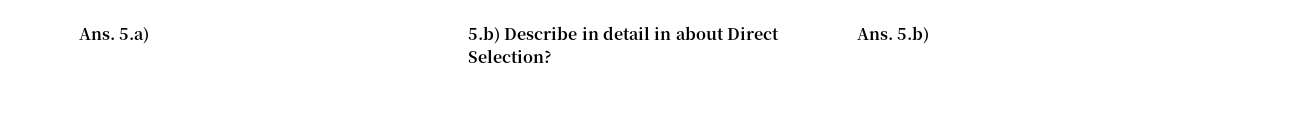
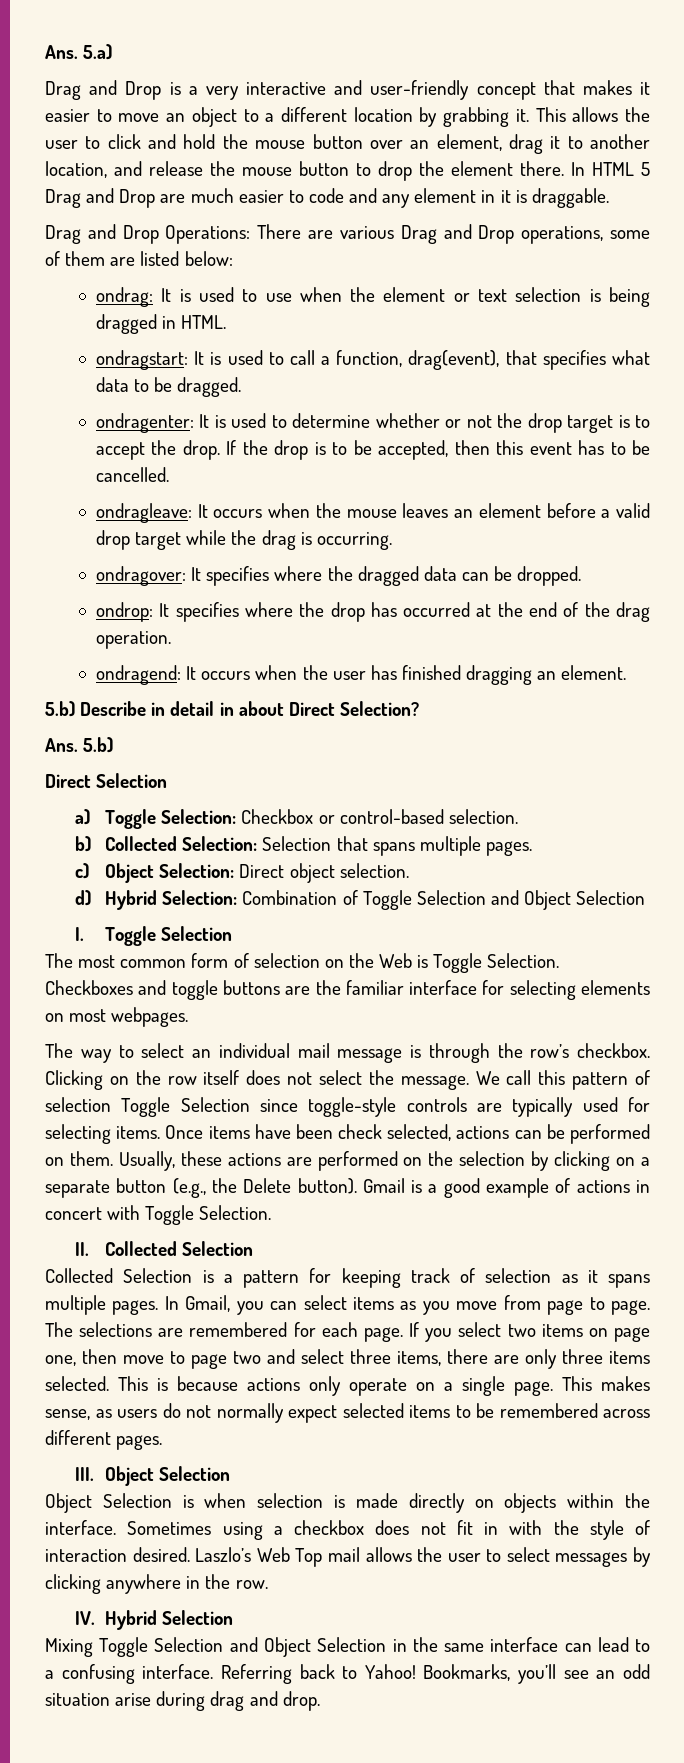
(150, 35) none -> [45,80,650,100] [45,107,650,127] [45,134,650,154] [45,161,650,181] [45,188,609,208] [45,224,650,244] [45,251,233,266] [95,287,650,307] [95,314,227,334] [95,350,650,370] [95,377,242,397] [95,413,650,433] [95,440,650,460] [95,467,169,482] [95,503,650,523] [95,530,392,550] [95,566,582,586] [95,602,650,622] [95,631,171,649] [95,665,627,685] // Drag and Drop is a very interactive and user-friendly concept that makes it easier to move an object to a different location by grabbing it. This allows the user to click and hold the mouse button over an element, drag it to another location, and release the mouse button to drop the element there. In HTML 5 Drag and Drop are much easier to code and any element in it is draggable. // Drag and Drop Operations: There are various Drag and Drop operations, some of them are listed below: // ondrag: It is used to use when the element or text selection is being dragged in HTML. // ondragstart: It is used to call a function, drag(event), that specifies what data to be dragged. // ondragenter: It is used to determine whether or not the drop target is to accept the drop. If the drop is to be accepted, then this event has to be cancelled. // ondragleave: It occurs when the mouse leaves an element before a valid drop target while the drag is occurring. // ondragover: It specifies where the dragged data can be dropped. // ondrop: It specifies where the drop has occurred at the end of the drag operation. // ondragend: It occurs when the user has finished dragging an element.
(930, 35) none -> [45,773,168,788] [75,809,518,829] [75,836,532,856] [75,863,409,883] [75,890,646,910] [75,926,233,946] [45,953,560,973] [45,980,650,1000] [45,1007,189,1027] [45,1043,650,1063] [45,1070,650,1090] [45,1097,651,1117] [45,1124,650,1144] [45,1151,650,1171] [45,1178,650,1198] [45,1205,272,1225] [75,1241,254,1256] [45,1268,650,1288] [45,1295,651,1315] [45,1322,650,1342] [45,1349,650,1369] [45,1376,650,1396] [45,1403,650,1423] [45,1430,163,1450] [75,1466,231,1486] [45,1493,650,1513] [45,1520,650,1540] [45,1547,652,1567] [45,1574,268,1594] [75,1610,234,1630] [45,1637,651,1657] [45,1664,651,1684] [45,1691,320,1711] // Direct Selection // a) Toggle Selection: Checkbox or control-based selection. // b) Collected Selection: Selection that spans multiple pages. // c) Object Selection: Direct object selection. // d) Hybrid Selection: Combination of Toggle Selection and Object Selection // I. Toggle Selection // The most common form of selection on the Web is Toggle Selection. Checkboxes and toggle buttons are the familiar interface for selecting elements on most webpages. // The way to select an individual mail message is through the row’s checkbox. Clicking on the row itself does not select the message. We call this pattern of selection Toggle Selection since toggle-style controls are typically used for selecting items. Once items have been check selected, actions can be performed on them. Usually, these actions are performed on the selection by clicking on a separate button (e.g., the Delete button). Gmail is a good example of actions in concert with Toggle Selection. // II. Collected Selection // Collected Selection is a pattern for keeping track of selection as it spans multiple pages. In Gmail, you can select items as you move from page to page. The selections are remembered for each page. If you select two items on page one, then move to page two and select three items, there are only three items selected. This is because actions only operate on a single page. This makes sense, as users do not normally expect selected items to be remembered across different pages. // III. Object Selection // Object Selection is when selection is made directly on objects within the interface. Sometimes using a checkbox does not fit in with the style of interaction desired. Laszlo’s Web Top mail allows the user to select messages by clicking anywhere in the row. // IV. Hybrid Selection // Mixing Toggle Selection and Object Selection in the same interface can lead to a confusing interface. Referring back to Yahoo! Bookmarks, you’ll see an odd situation arise during drag and drop.

